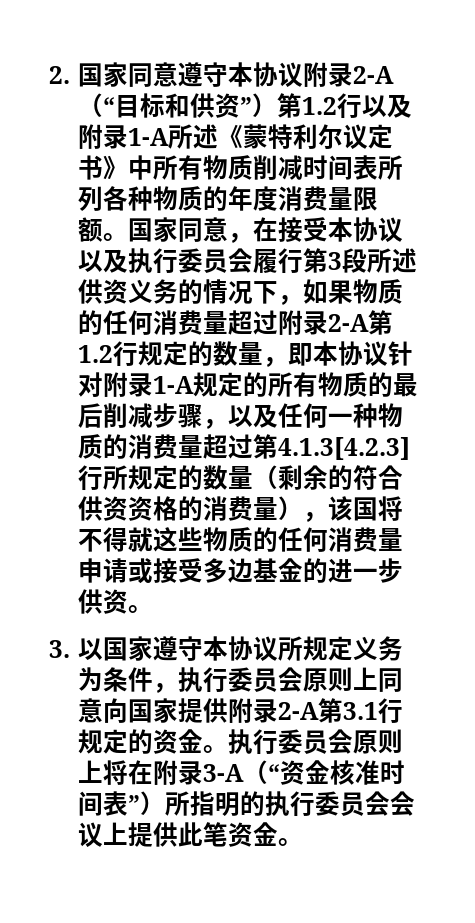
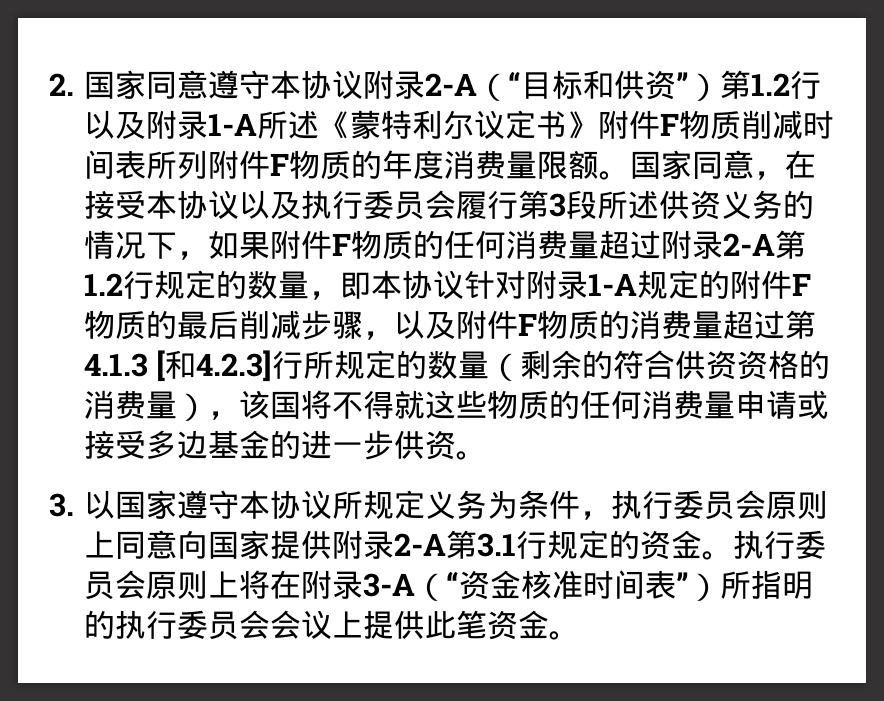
[128,155,204,180] 中所有 -> [598,110,679,139] 附件F
[103,186,154,211] 各种 -> [208,150,289,179] 附件F
(354, 292) none -> [270,230,351,259] 附件F
[268,372,319,397] 所有 -> [730,270,811,299] 附件F
[278,403,379,428] 任何一种 -> [456,310,537,339] 附件F
[278,437,411,460] 4.1.3[4.2.3] -> [84,350,273,382] 4.1.3 [和4.2.3]

